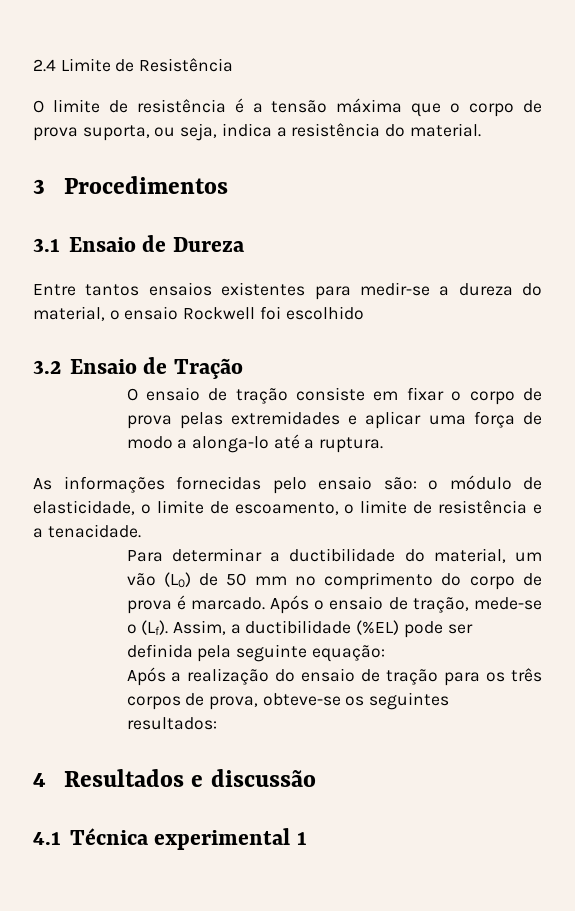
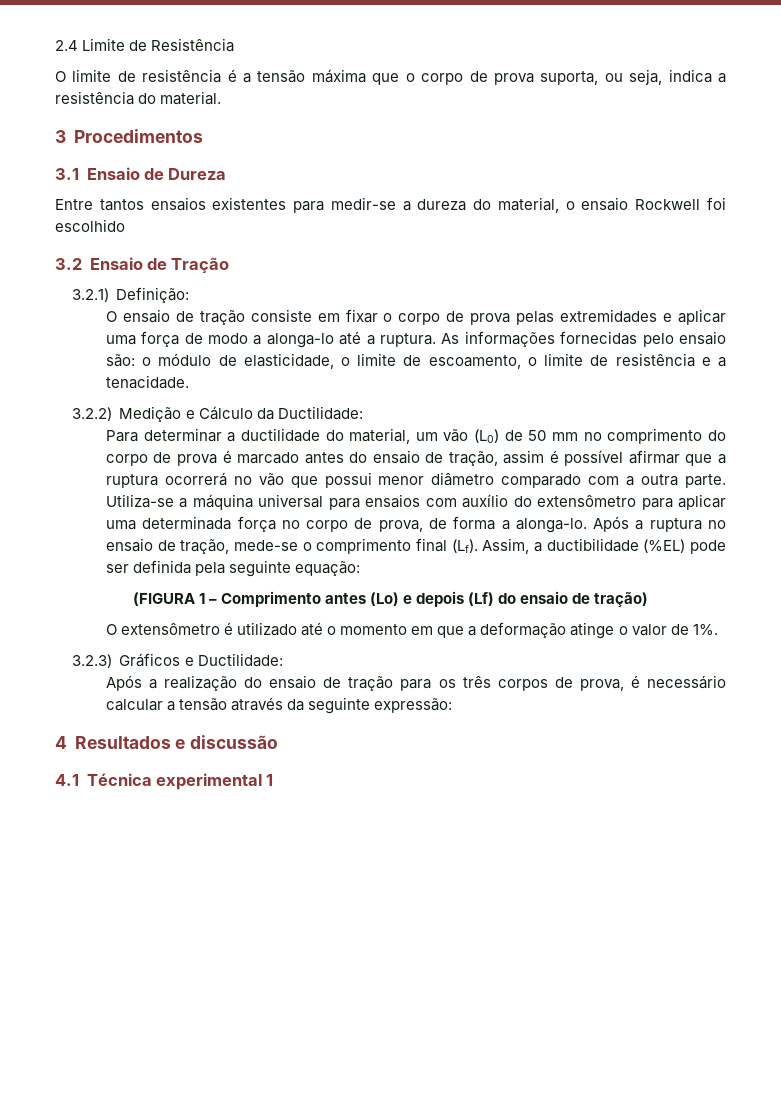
(243, 368) none -> [71,287,190,303] // 3.2.1) Definição:
(384, 445) // -> (437, 340) none
(141, 531) none -> [71,406,363,422] // 3.2.2) Medição e Cálculo da Ductilidade:
[289,548,396,562] ductibilidade -> [240,428,320,442] ductilidade
[190,595,325,614] marcado. Após o -> [237,450,727,466] [105,472,726,488] [105,494,727,510] [105,516,726,533] marcado antes do ensaio de tração, assim é possível afirmar que a ruptura ocorrerá no vão que possui menor diâmetro comparado com a outra parte. Utiliza-se a máquina universal para ensaios com auxílio do extensômetro para aplicar uma determinada força no corpo de prova, de forma a alonga-lo. Após a ruptura no
(137, 629) none -> [316,538,447,554] comprimento final
(385, 653) none -> [132,591,649,607] [105,622,718,639] [71,653,283,668] // (FIGURA 1 – Comprimento antes (Lo) e depois (Lf) do ensaio de tração) // O extensômetro é utilizado até o momento em que a deformação atinge o valor de 1%. // 3.2.3) Gráficos e Ductilidade:
[262,692,450,710] [126,717,217,730] obteve-se os seguintes resultados: -> [630,675,727,689] [105,697,453,714] é necessário calcular a tensão através da seguinte expressão:

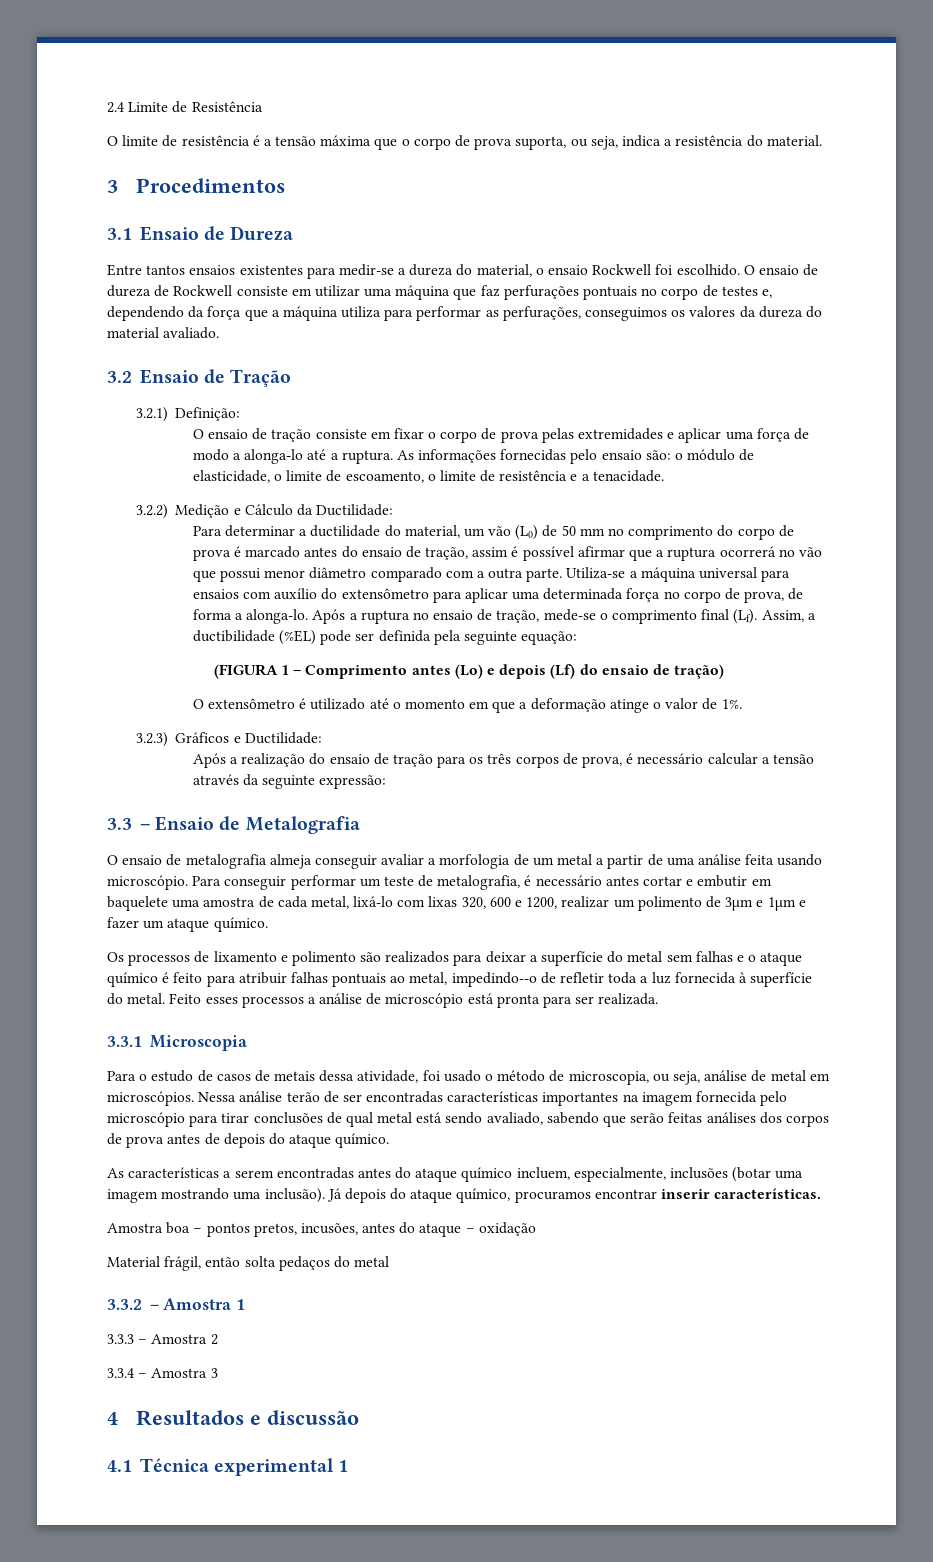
[55,219,125,232] escolhido -> [676,264,819,276] [107,285,772,300] [107,306,822,321] [107,327,220,339] escolhido. O ensaio de dureza de Rockwell consiste em utilizar uma máquina que faz perfurações pontuais no corpo de testes e, dependendo da força que a máquina utiliza para performar as perfurações, conseguimos os valores da dureza do material avaliado.
(453, 705) none -> [107,816,360,834] [107,854,823,869] [107,875,772,890] [107,896,806,911] [107,917,268,932] [107,951,803,966] [107,972,813,987] [107,993,659,1008] [107,1035,247,1051] [107,1070,830,1085] [107,1091,788,1106] [107,1112,829,1127] [107,1133,390,1148] [107,1167,804,1182] [107,1188,822,1203] [107,1222,536,1237] [107,1256,390,1271] [107,1298,246,1310] [107,1334,218,1345] [107,1368,218,1378] // 3.3 – Ensaio de Metalografia // O ensaio de metalografia almeja conseguir avaliar a morfologia de um metal a partir de uma análise feita usando microscópio. Para conseguir performar um teste de metalografia, é necessário antes cortar e embutir em baquelete uma amostra de cada metal, lixá-lo com lixas 320, 600 e 1200, realizar um polimento de 3µm e 1µm e fazer um ataque químico. // Os processos de lixamento e polimento são realizados para deixar a superfície do metal sem falhas e o ataque químico é feito para atribuir falhas pontuais ao metal, impedindo--o de refletir toda a luz fornecida à superfície do metal. Feito esses processos a análise de microscópio está pronta para ser realizada. // 3.3.1 Microscopia // Para o estudo de casos de metais dessa atividade, foi usado o método de microscopia, ou seja, análise de metal em microscópios. Nessa análise terão de ser encontradas características importantes na imagem fornecida pelo microscópio para tirar conclusões de qual metal está sendo avaliado, sabendo que serão feitas análises dos corpos de prova antes de depois do ataque químico. // As características a serem encontradas antes do ataque químico incluem, especialmente, inclusões (botar uma imagem mostrando uma inclusão). Já depois do ataque químico, procuramos encontrar inserir características. // Amostra boa – pontos pretos, incusões, antes do ataque – oxidação // Material frágil, então solta pedaços do metal // 3.3.2 – Amostra 1 // 3.3.3 – Amostra 2 // 3.3.4 – Amostra 3

